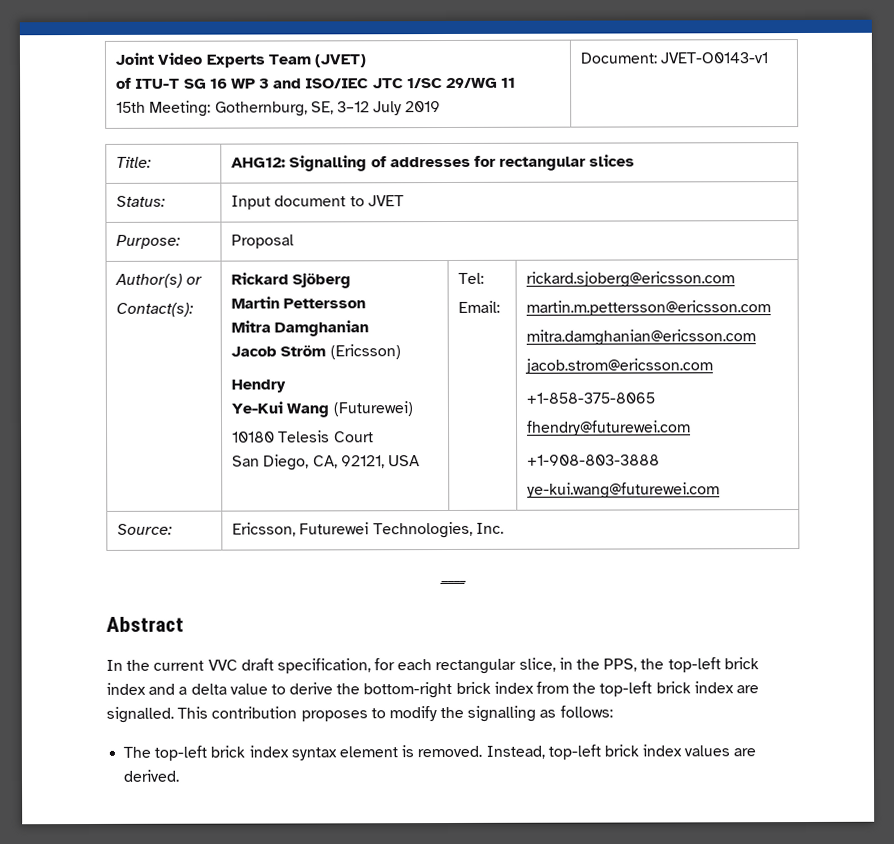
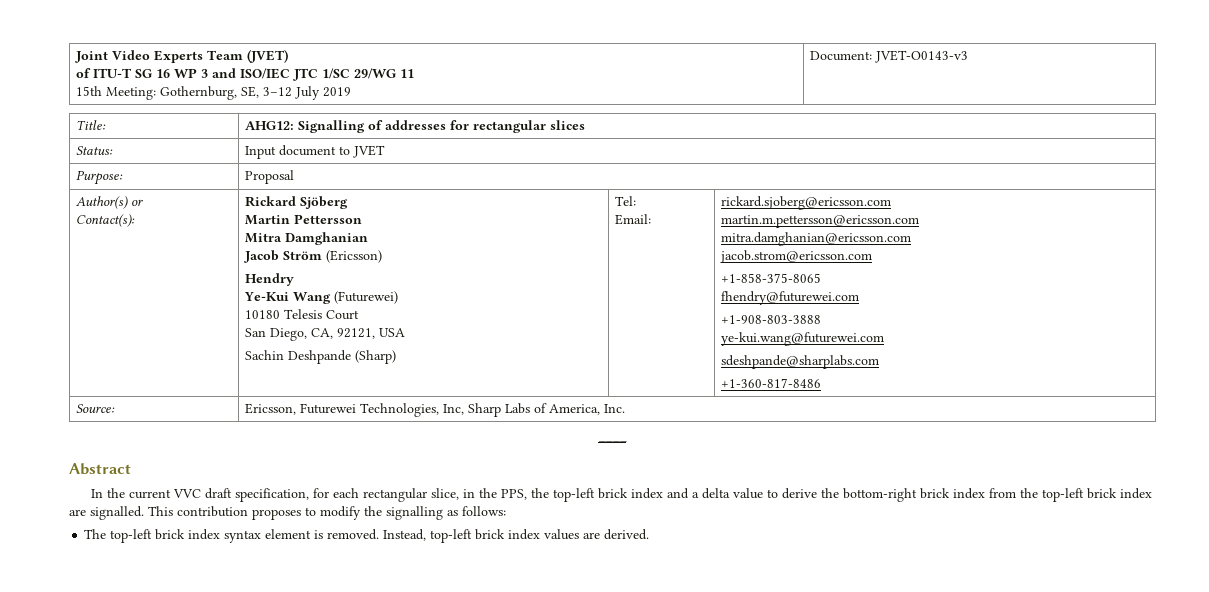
[660,52,769,64] JVET-O0143-v1 -> [875,50,969,63] JVET-O0143-v3
(420, 461) none -> [245,350,397,364] // Sachin Deshpande (Sharp)
(721, 490) none -> [721,355,880,369] [721,378,822,388] // sdeshpande@sharplabs.com // +1-360-817-8486
(473, 530) none -> [443,403,601,417] Inc, Sharp Labs of America,

